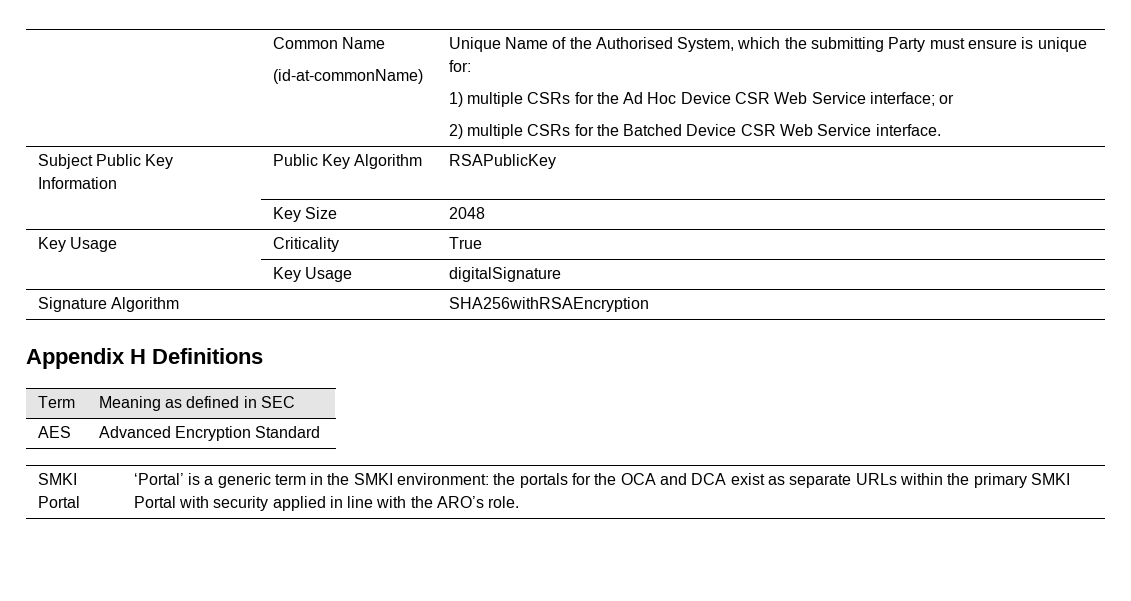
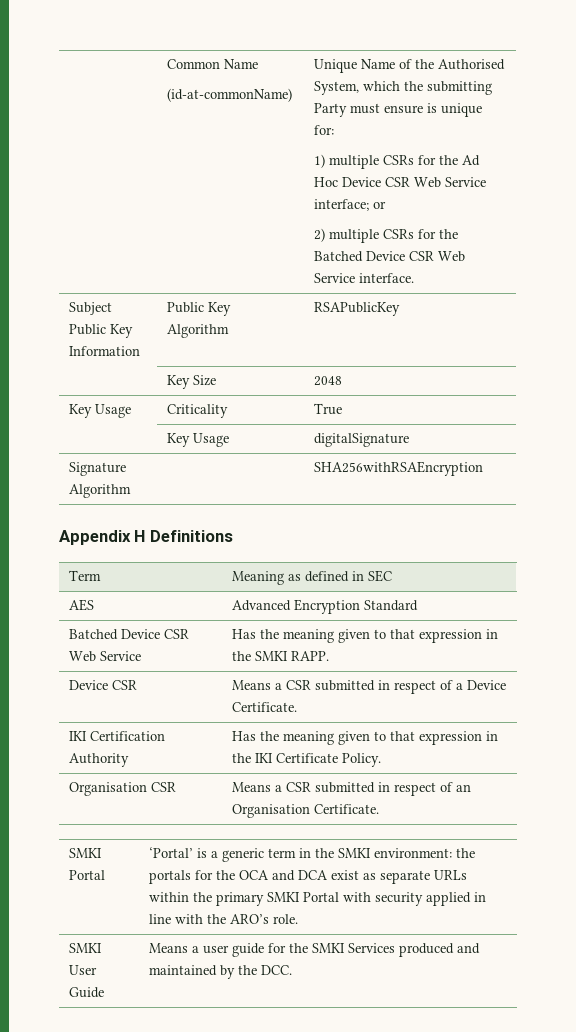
(321, 432) none -> [69,629,190,640] [69,651,142,662] [232,629,499,643] [232,651,330,661] [69,680,138,690] [232,680,507,694] [232,702,298,712] [69,731,166,741] [69,753,130,767] [232,731,499,745] [232,753,382,767] [69,782,177,796] [232,782,472,796] [232,804,380,818] // Batched Device CSR Web Service | Has the meaning given to that expression in the SMKI RAPP. // Device CSR | Means a CSR submitted in respect of a Device Certificate. // IKI Certification Authority | Has the meaning given to that expression in the IKI Certificate Policy. // Organisation CSR | Means a CSR submitted in respect of an Organisation Certificate.
(520, 502) none -> [69,943,103,953] [69,965,98,975] [69,987,105,998] [149,943,481,957] [149,965,293,979] // SMKI User Guide | Means a user guide for the SMKI Services produced and maintained by the DCC.

